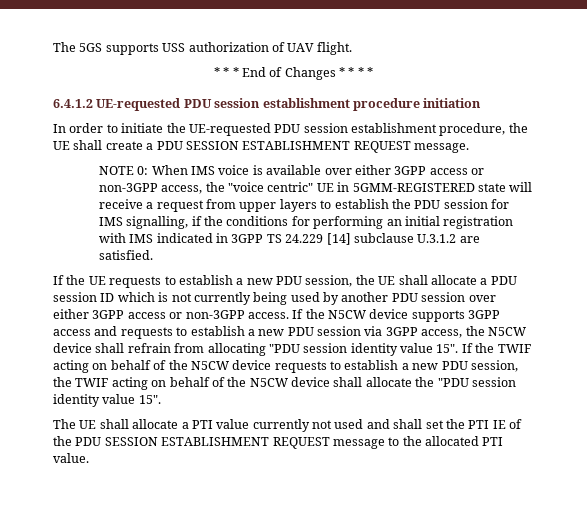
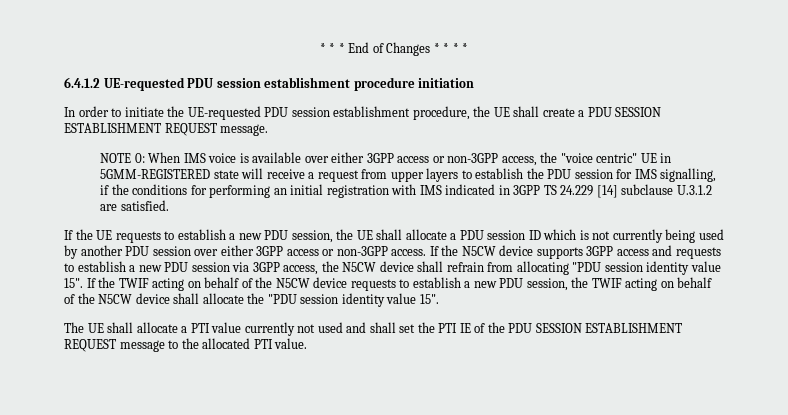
[53,42,352,55] The 5GS supports USS authorization of UAV flight. // -> (319, 48) none

